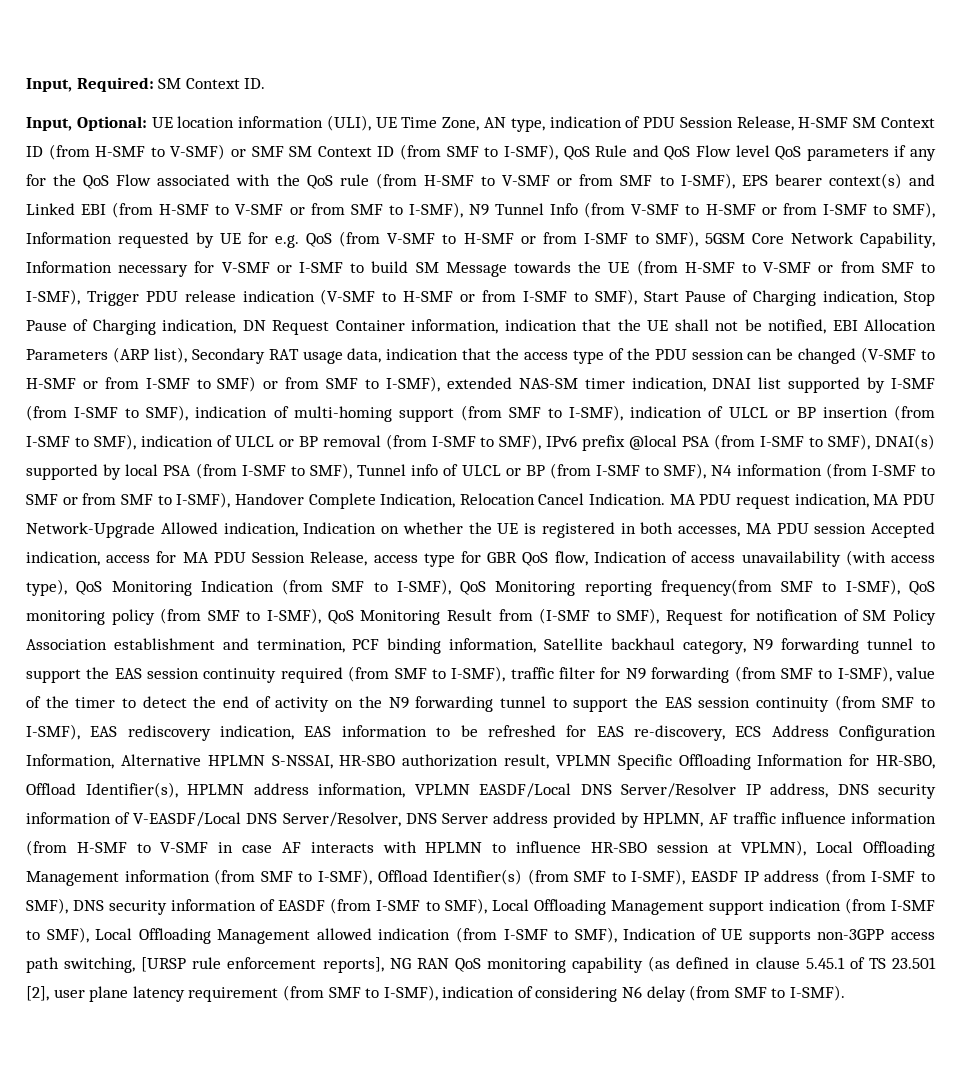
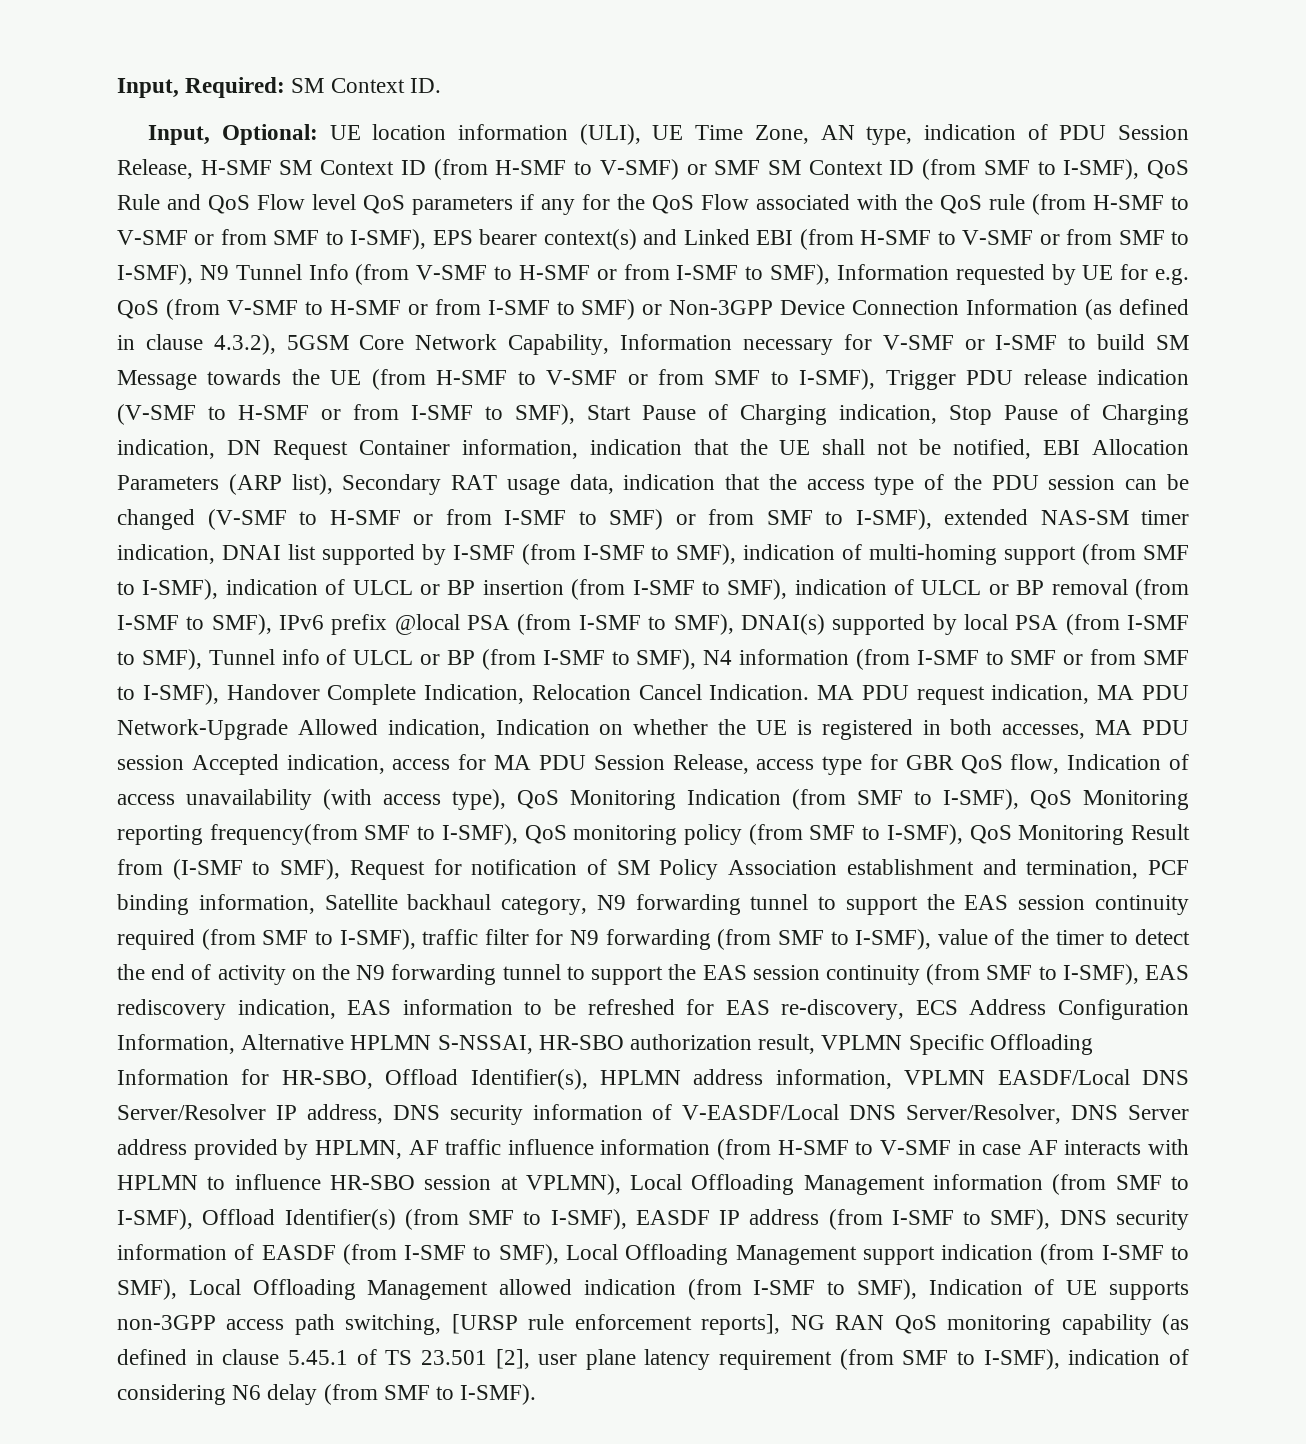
[655,231,698,247] SMF), -> [581,299,1189,320] [117,334,276,355] SMF) or Non-3GPP Device Connection Information (as defined in clause 4.3.2),

